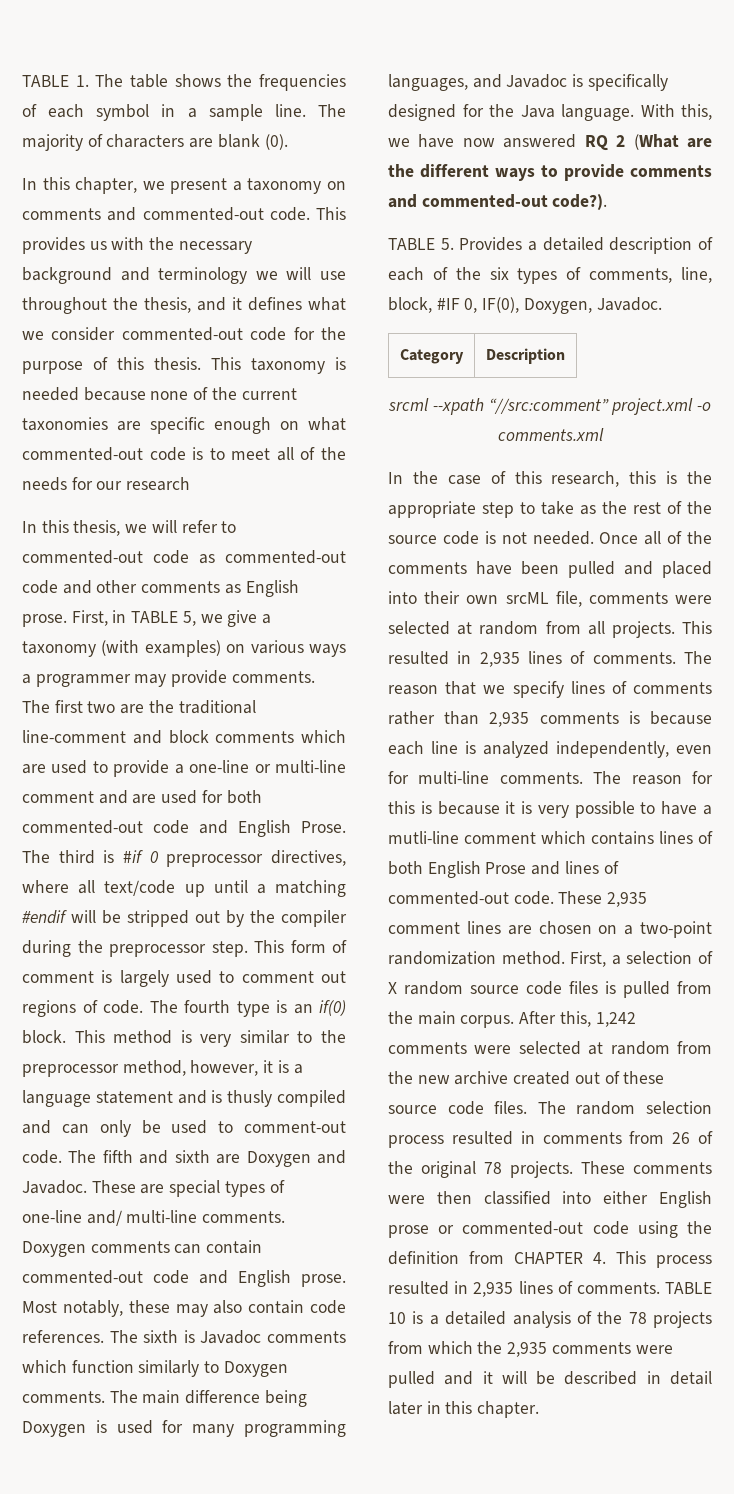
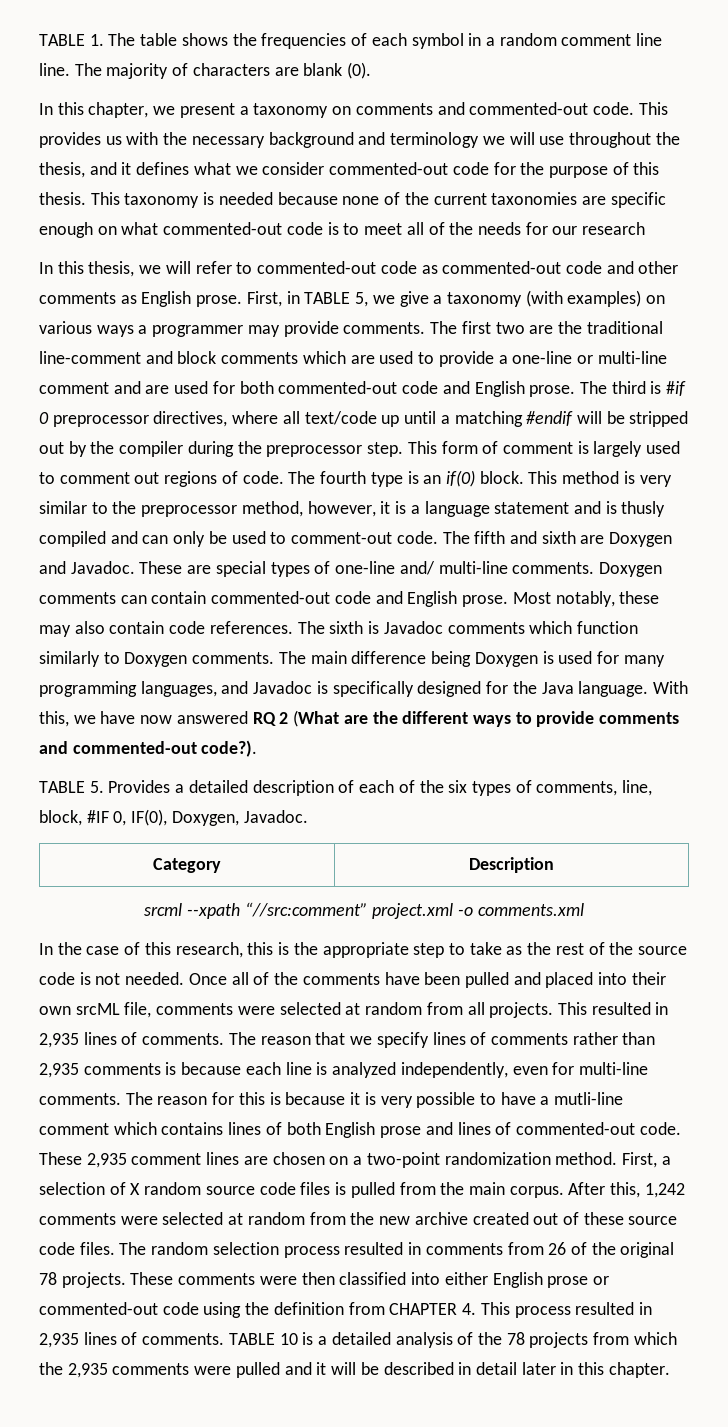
[208,104,263,121] sample -> [499,33,663,46] random comment line
[301,821,346,833] Prose. -> [529,385,576,397] prose.
[485,862,527,874] Prose -> [380,1126,422,1138] prose

